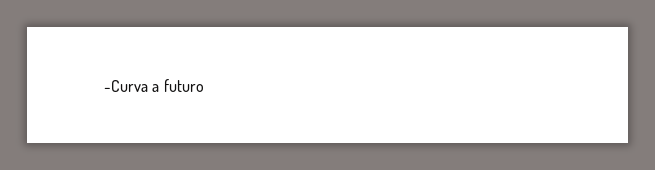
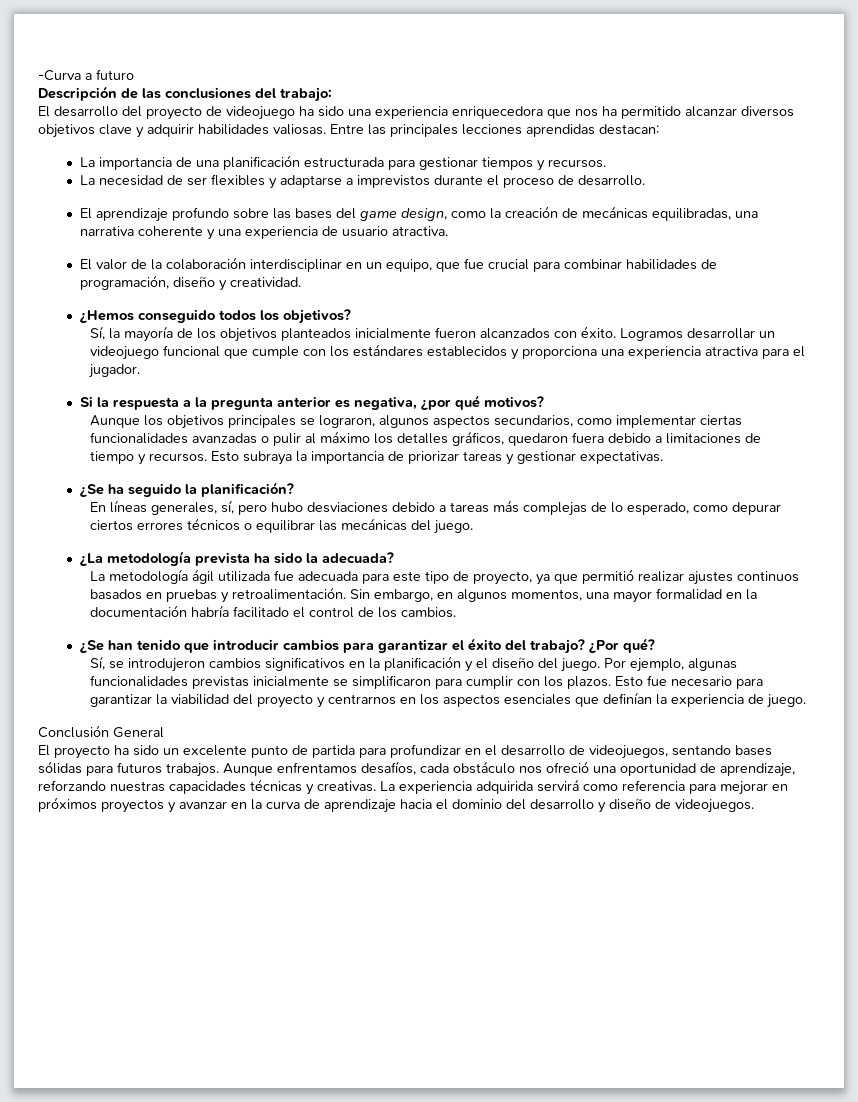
(204, 85) none -> [38,86,332,102] [38,106,794,120] [38,124,659,138] [80,155,607,171] [80,174,646,189] [80,206,759,222] [80,226,449,240] [80,257,718,272] [80,275,302,291] [80,309,352,324] [90,326,776,342] [90,344,806,360] [89,364,141,378] [80,395,545,410] [90,415,743,429] [90,431,762,446] [90,451,664,465] [80,482,295,497] [90,500,782,516] [90,518,474,534] [80,551,395,566] [90,569,800,585] [90,587,758,603] [90,605,457,618] [80,638,656,654] [90,656,738,672] [90,675,764,689] [90,692,807,708] [38,725,164,738] [38,744,772,759] [38,761,795,777] [38,779,788,795] [38,797,754,813] // Descripción de las conclusiones del trabajo: // El desarrollo del proyecto de videojuego ha sido una experiencia enriquecedora que nos ha permitido alcanzar diversos objetivos clave y adquirir habilidades valiosas. Entre las principales lecciones aprendidas destacan: // La importancia de una planificación estructurada para gestionar tiempos y recursos. // La necesidad de ser flexibles y adaptarse a imprevistos durante el proceso de desarrollo. // El aprendizaje profundo sobre las bases del game design, como la creación de mecánicas equilibradas, una narrativa coherente y una experiencia de usuario atractiva. // El valor de la colaboración interdisciplinar en un equipo, que fue crucial para combinar habilidades de programación, diseño y creatividad. // ¿Hemos conseguido todos los objetivos? // Sí, la mayoría de los objetivos planteados inicialmente fueron alcanzados con éxito. Logramos desarrollar un videojuego funcional que cumple con los estándares establecidos y proporciona una experiencia atractiva para el jugador. // Si la respuesta a la pregunta anterior es negativa, ¿por qué motivos? // Aunque los objetivos principales se lograron, algunos aspectos secundarios, como implementar ciertas funcionalidades avanzadas o pulir al máximo los detalles gráficos, quedaron fuera debido a limitaciones de tiempo y recursos. Esto subraya la importancia de priorizar tareas y gestionar expectativas. // ¿Se ha seguido la planificación? // En líneas generales, sí, pero hubo desviaciones debido a tareas más complejas de lo esperado, como depurar ciertos errores técnicos o equilibrar las mecánicas del juego. // ¿La metodología prevista ha sido la adecuada? // La metodología ágil utilizada fue adecuada para este tipo de proyecto, ya que permitió realizar ajustes continuos basados en pruebas y retroalimentación. Sin embargo, en algunos momentos, una mayor formalidad en la documentación habría facilitado el control de los cambios. // ¿Se han tenido que introducir cambios para garantizar el éxito del trabajo? ¿Por qué? // Sí, se introdujeron cambios significativos en la planificación y el diseño del juego. Por ejemplo, algunas funcionalidades previstas inicialmente se simplificaron para cumplir con los plazos. Esto fue necesario para garantizar la viabilidad del proyecto y centrarnos en los aspectos esenciales que definían la experiencia de juego. // Conclusión General // El proyecto ha sido un excelente punto de partida para profundizar en el desarrollo de videojuegos, sentando bases sólidas para futuros trabajos. Aunque enfrentamos desafíos, cada obstáculo nos ofreció una oportunidad de aprendizaje, reforzando nuestras capacidades técnicas y creativas. La experiencia adquirida servirá como referencia para mejorar en próximos proyectos y avanzar en la curva de aprendizaje hacia el dominio del desarrollo y diseño de videojuegos.

